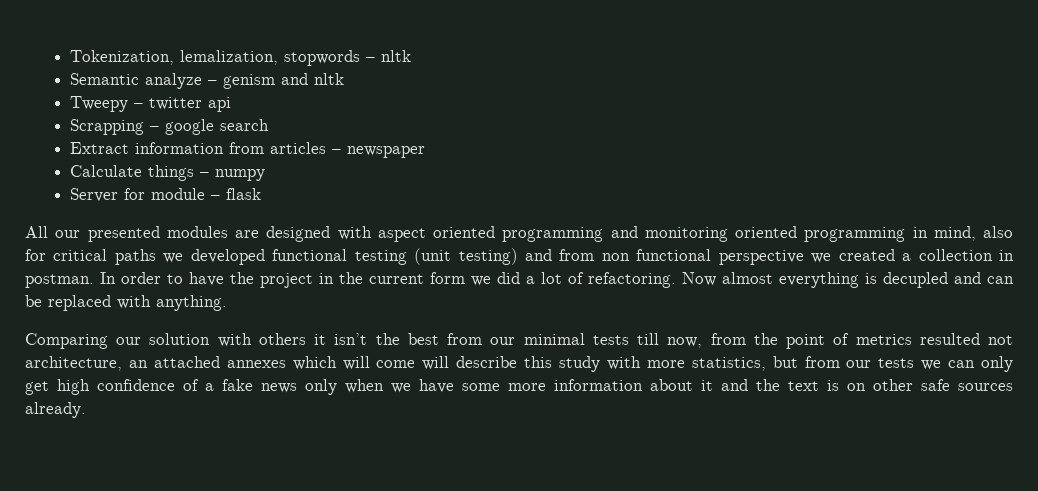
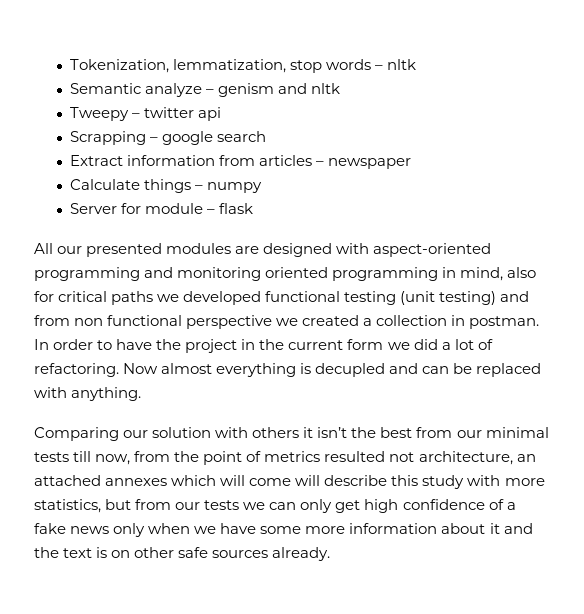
[180,50,361,66] lemalization, stopwords -> [173,59,372,73] lemmatization, stop words
[377,226,495,242] aspect oriented -> [373,243,492,257] aspect-oriented

